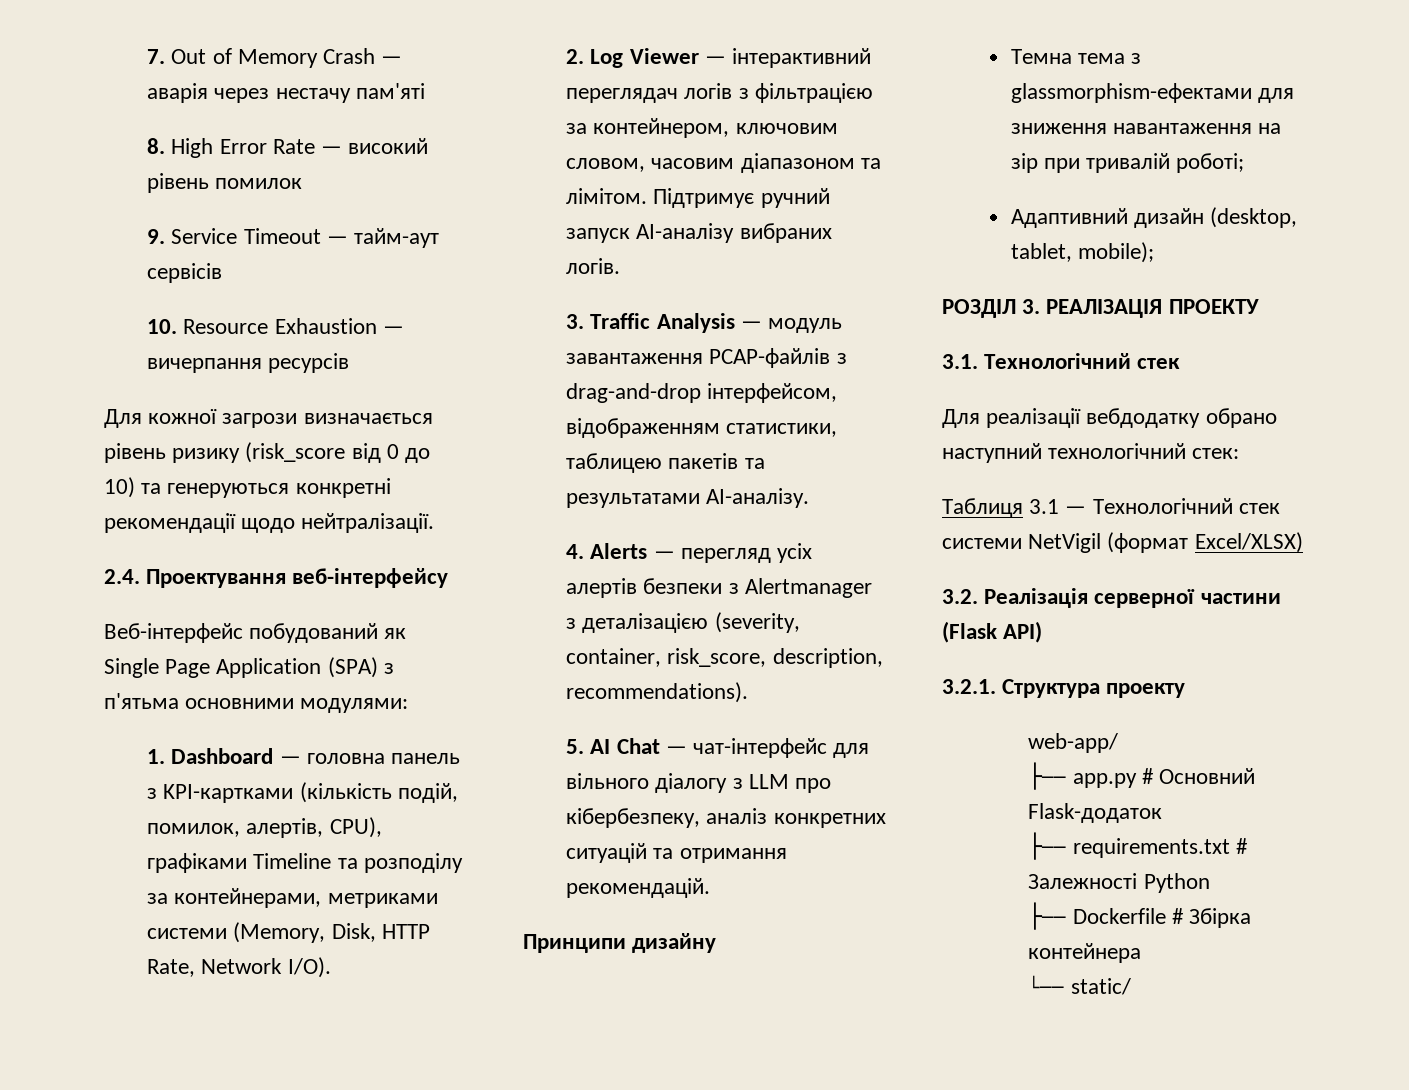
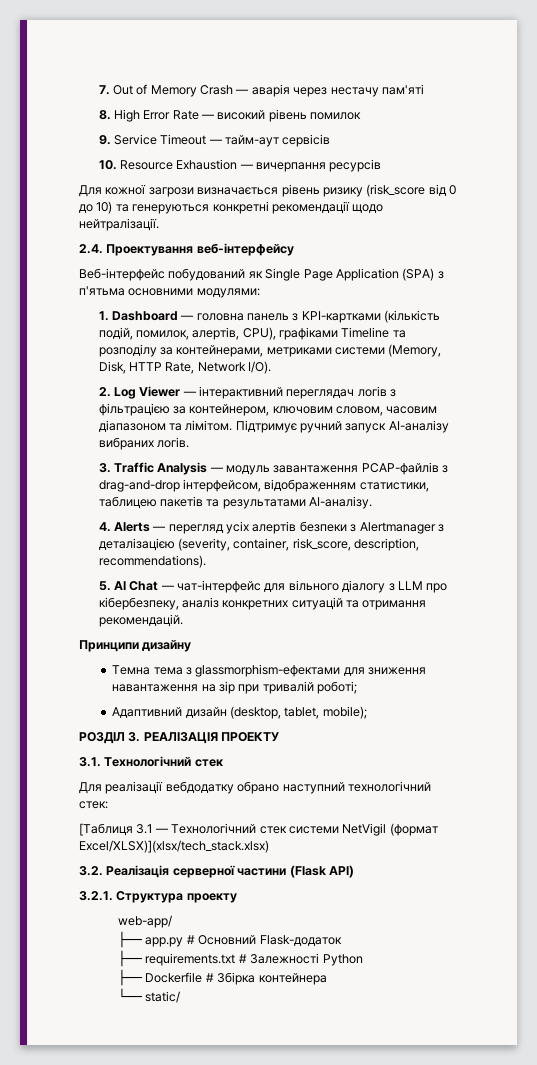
[942,498,1023,518] Таблиця -> [79,823,133,836] [Таблиця
[1194,532,1303,553] Excel/XLSX) -> [79,840,269,853] Excel/XLSX)](xlsx/tech_stack.xlsx)

